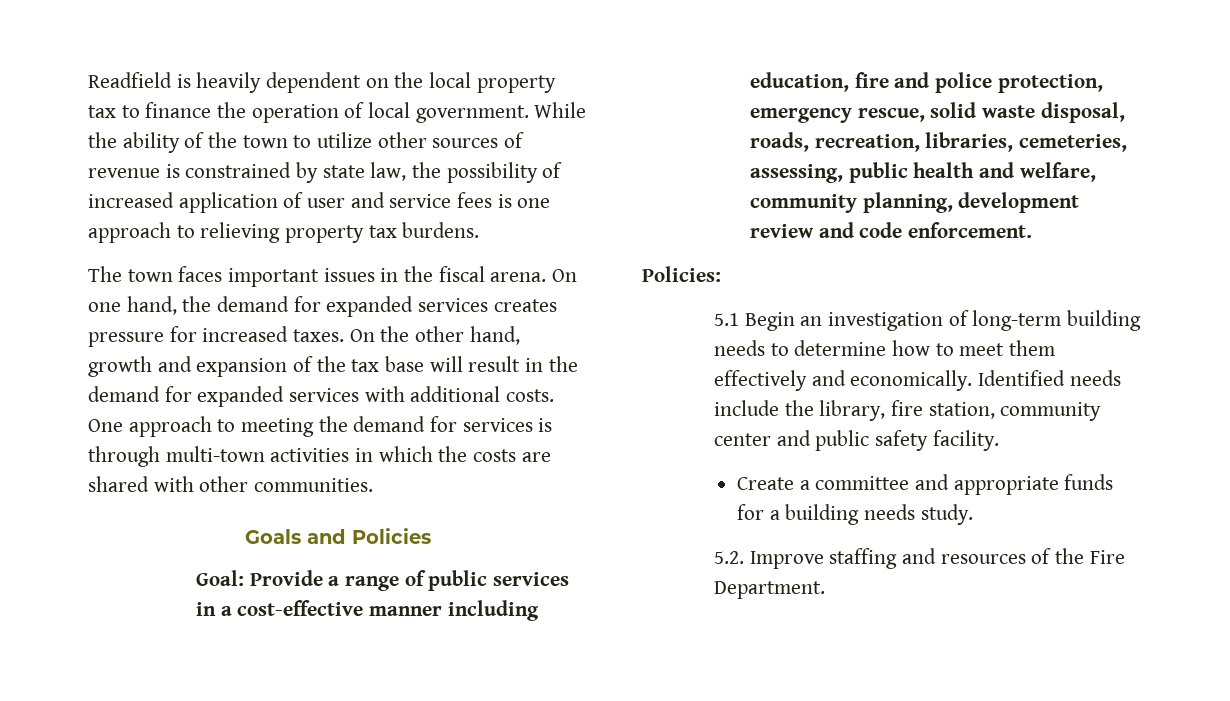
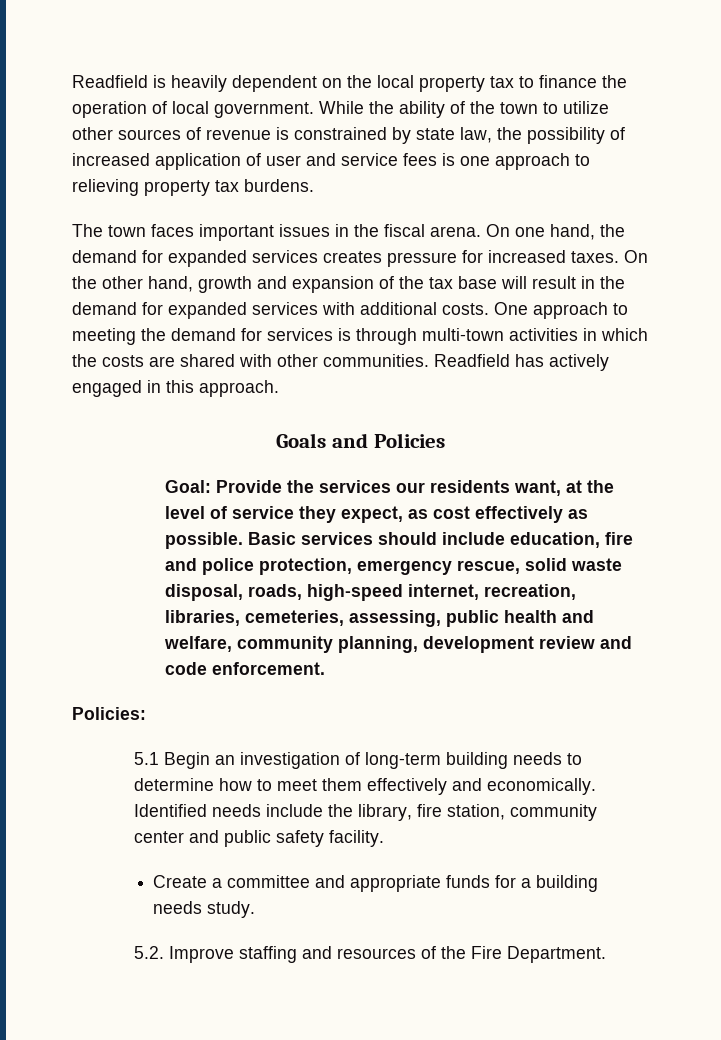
(374, 485) none -> [434,354,609,371] [72,380,279,397] Readfield has actively engaged in this approach.
[328,570,569,591] [195,600,539,621] a range of public services in a cost-effective manner including -> [287,480,615,496] [165,506,589,523] [165,532,506,549] the services our residents want, at the level of service they expect, as cost effectively as possible. Basic services should include
(809, 142) none -> [307,584,480,601] high-speed internet,

